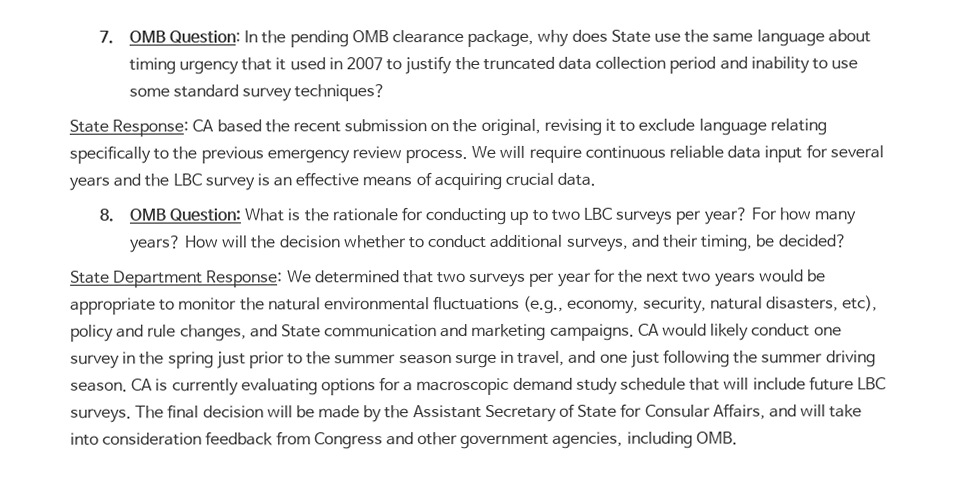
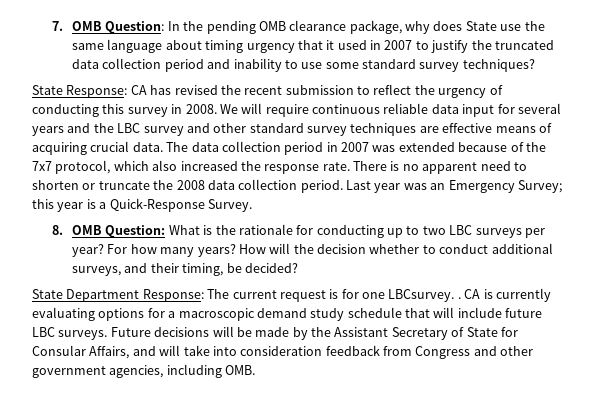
[216,119,262,133] based -> [150,85,218,95] has revised
[430,118,827,137] [69,145,469,164] on the original, revising it to exclude language relating specifically to the previous emergency review process. -> [357,84,503,98] [32,104,217,117] to reflect the urgency of conducting this survey in 2008.
[256,173,293,187] is an -> [186,123,439,136] and other standard survey techniques are
(597, 179) none -> [166,141,546,155] [32,160,527,174] [32,179,562,193] [32,198,252,212] The data collection period in 2007 was extended because of the 7x7 protocol, which also increased the response rate. There is no apparent need to shorten or truncate the 2008 data collection period. Last year was an Emergency Survey; this year is a Quick-Response Survey.
[286,268,826,288] [70,295,879,315] [70,323,842,342] [70,349,876,369] [70,381,128,392] We determined that two surveys per year for the next two years would be appropriate to monitor the natural environmental fluctuations (e.g., economy, security, natural disasters, etc), policy and rule changes, and State communication and marketing campaigns. CA would likely conduct one survey in the spring just prior to the summer season surge in travel, and one just following the summer driving season. -> [207,289,461,302] The current request is for one LBCsurvey. .
[135,404,264,419] The final decision -> [110,327,210,337] Future decisions

